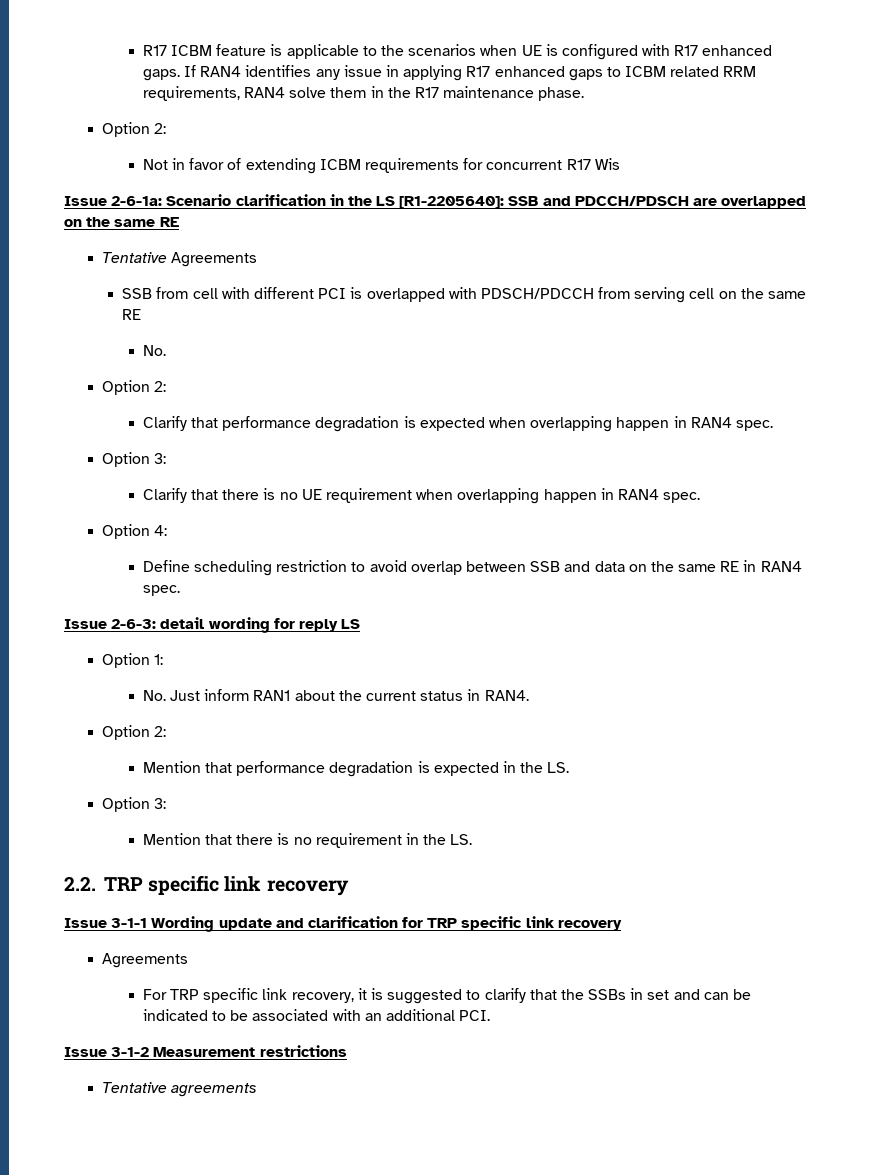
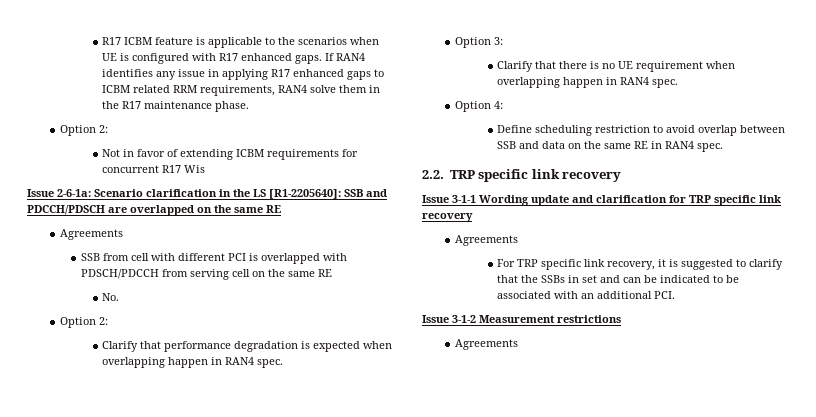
[101,252,167,263] Tentative -> (281, 209) none
[64,617,361,633] [101,653,163,668] [142,689,529,701] [101,725,166,740] [142,761,570,777] [101,797,166,812] [142,833,473,848] // Issue 2-6-3: detail wording for reply LS // Option 1: // No. Just inform RAN1 about the current status in RAN4. // Option 2: // Mention that performance degradation is expected in the LS. // Option 3: // Mention that there is no requirement in the LS. -> (724, 147) none
[101,1082,257,1097] Tentative agreements -> [455,339,519,350] Agreements

